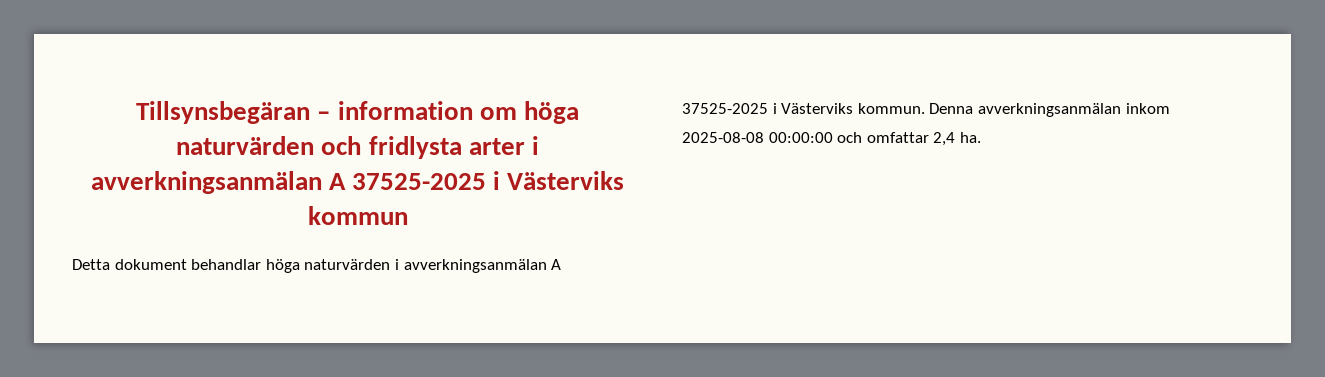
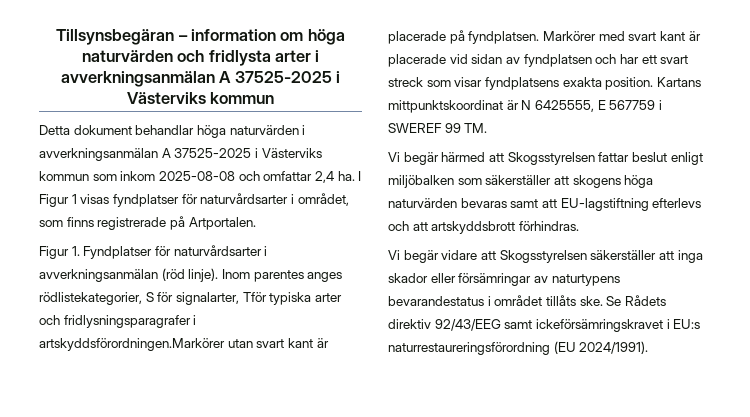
[857,103,1121,117] kommun. Denna avverkningsanmälan -> [39,171,117,181] kommun som
[768,132,833,143] 00:00:00 -> (235, 176) none
(981, 137) none -> [358,171,362,181] [39,193,349,207] [39,216,256,230] [39,245,268,259] [39,268,343,282] [39,292,342,305] [39,315,197,328] [39,338,329,351] [388,30,701,44] [388,54,689,67] [388,77,701,90] [388,100,662,113] [388,123,488,133] [388,152,703,165] [388,175,654,188] [388,198,702,211] [388,221,579,234] [388,250,703,263] [388,273,620,286] [388,295,666,306] [388,319,701,332] [388,341,649,355] I Figur 1 visas fyndplatser för naturvårdsarter i området, som finns registrerade på Artportalen. // Figur 1. Fyndplatser för naturvårdsarter i avverkningsanmälan (röd linje). Inom parentes anges rödlistekategorier, S för signalarter, Tför typiska arter och fridlysningsparagrafer i artskyddsförordningen.Markörer utan svart kant är placerade på fyndplatsen. Markörer med svart kant är placerade vid sidan av fyndplatsen och har ett svart streck som visar fyndplatsens exakta position. Kartans mittpunktskoordinat är N 6425555, E 567759 i SWEREF 99 TM. // Vi begär härmed att Skogsstyrelsen fattar beslut enligt miljöbalken som säkerställer att skogens höga naturvärden bevaras samt att EU-lagstiftning efterlevs och att artskyddsbrott förhindras. // Vi begär vidare att Skogsstyrelsen säkerställer att inga skador eller försämringar av naturtypens bevarandestatus i området tillåts ske. Se Rådets direktiv 92/43/EEG samt ickeförsämringskravet i EU:s naturrestaureringsförordning (EU 2024/1991).

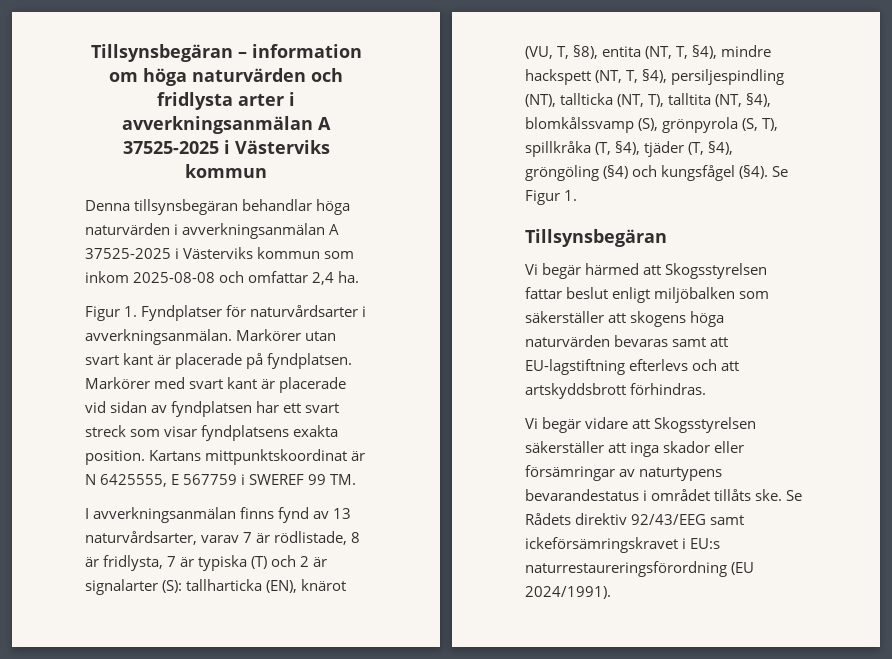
[39,125,132,135] Detta dokument -> [85,199,239,215] Denna tillsynsbegäran
[358,171,362,181] [39,193,349,207] [39,216,256,230] I Figur 1 visas fyndplatser för naturvårdsarter i området, som finns registrerade på Artportalen. -> (360, 277) none
[39,268,343,282] [39,292,342,305] [39,315,197,328] [39,338,225,351] avverkningsanmälan (röd linje). Inom parentes anges rödlistekategorier, S för signalarter, Tför typiska arter och fridlysningsparagrafer i artskyddsförordningen.Markörer -> [85,329,302,345] avverkningsanmälan. Markörer
[595,54,617,64] och -> (253, 409) none
(488, 128) none -> [85,507,352,523] [85,531,361,545] [85,555,328,571] [85,579,347,595] [525,45,772,59] [525,69,785,85] [525,93,772,107] [525,117,779,133] [525,141,734,157] [525,165,789,181] [525,190,578,205] [525,229,667,247] // I avverkningsanmälan finns fynd av 13 naturvårdsarter, varav 7 är rödlistade, 8 är fridlysta, 7 är typiska (T) och 2 är signalarter (S): tallharticka (EN), knärot (VU, T, §8), entita (NT, T, §4), mindre hackspett (NT, T, §4), persiljespindling (NT), tallticka (NT, T), talltita (NT, §4), blomkålssvamp (S), grönpyrola (S, T), spillkråka (T, §4), tjäder (T, §4), gröngöling (§4) och kungsfågel (§4). Se Figur 1. // Tillsynsbegäran

